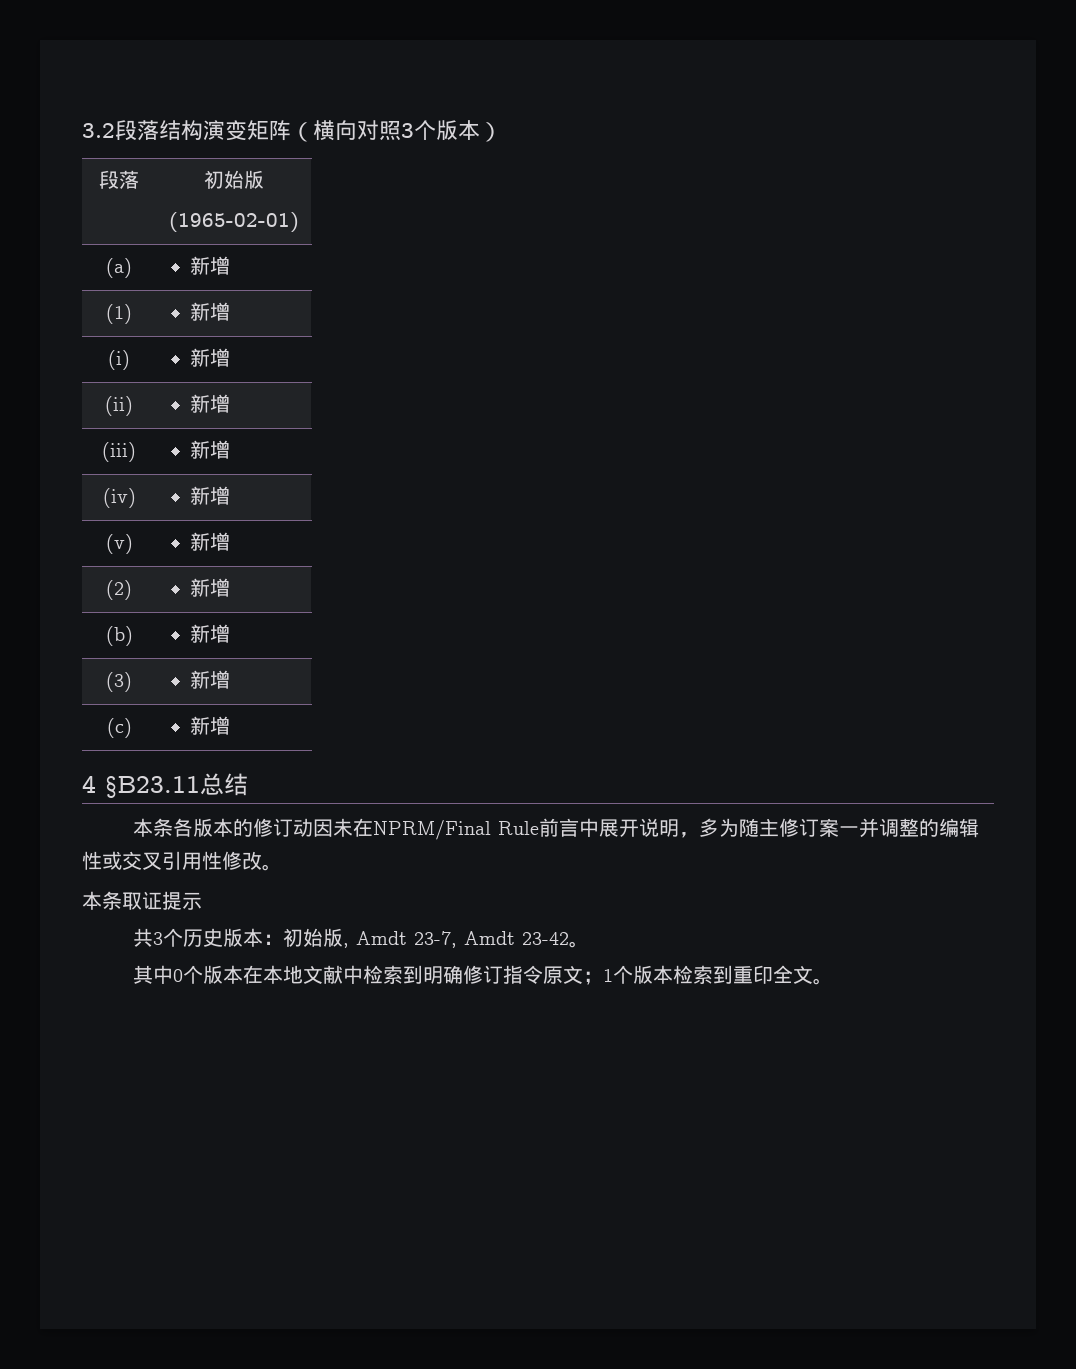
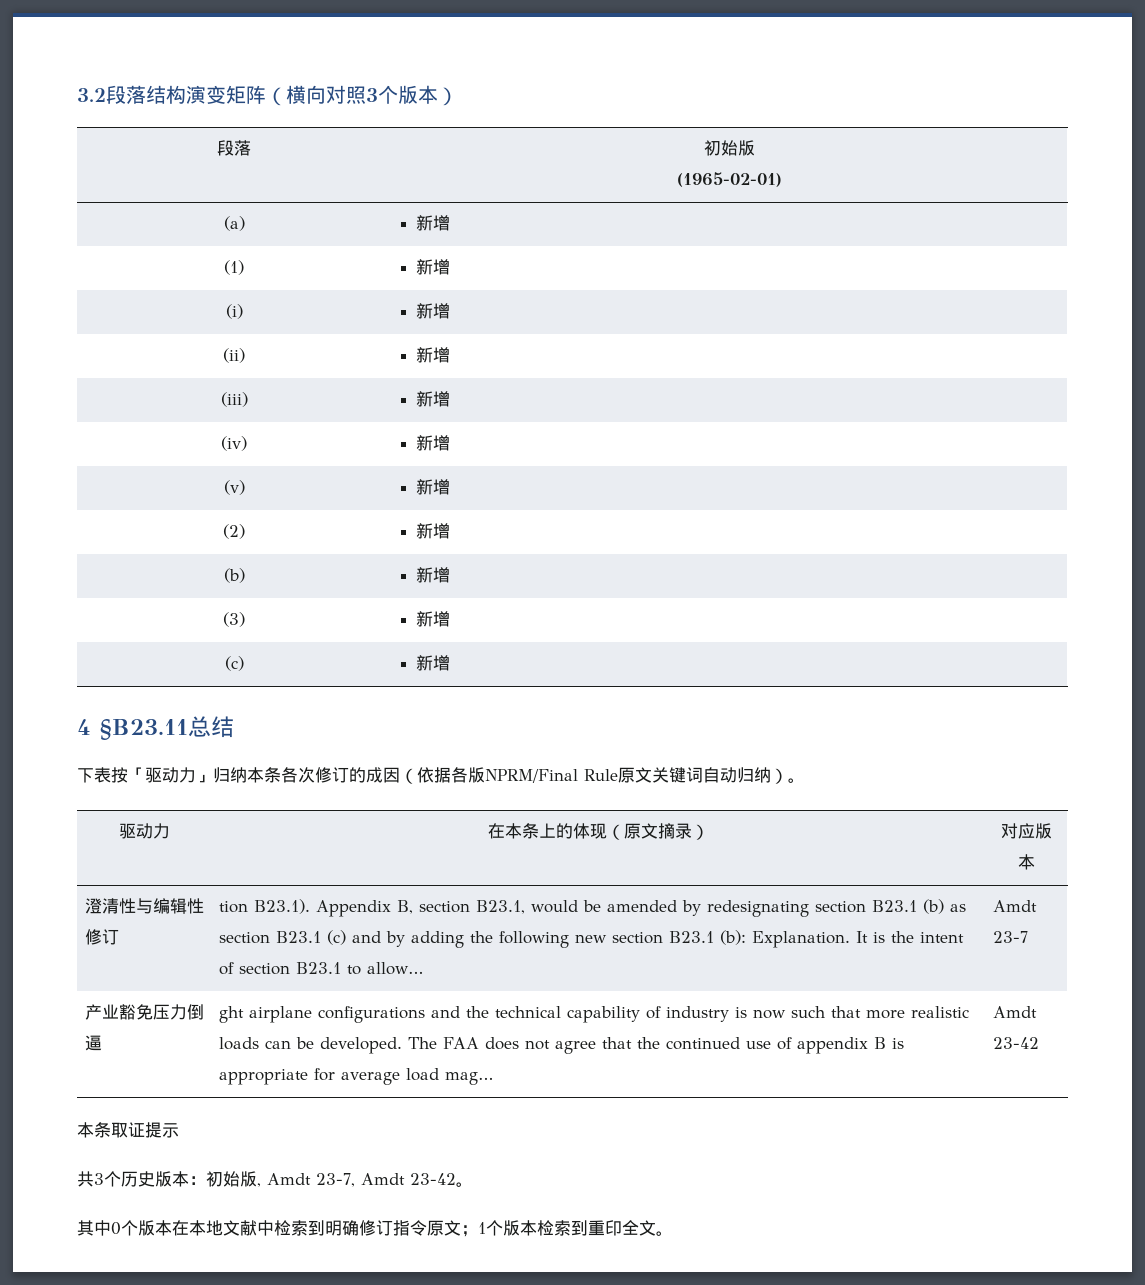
[133,818,980,840] [82,851,282,871] 本条各版本的修订动因未在NPRM/Final Rule前言中展开说明，多为随主修订案一并调整的编辑性或交叉引用性修改。 -> [77,767,805,784] [119,823,170,839] [488,823,710,840] [1001,823,1052,839] [1018,854,1035,870] [84,898,204,914] [84,929,119,945] [218,899,966,917] [218,930,964,948] [218,962,423,975] [992,900,1037,912] [992,931,1028,943] [84,1004,204,1020] [84,1035,102,1051] [218,1006,969,1023] [218,1037,905,1054] [218,1068,493,1085] [992,1006,1037,1018] [992,1037,1039,1049] 下表按「驱动力」归纳本条各次修订的成因（依据各版NPRM/Final Rule原文关键词自动归纳）。 // 驱动力 | 在本条上的体现（原文摘录） | 对应版本 // 澄清性与编辑性修订 | tion B23.1). Appendix B, section B23.1, would be amended by redesignating section B23.1 (b) as section B23.1 (c) and by adding the following new section B23.1 (b): Explanation. It is the intent of section B23.1 to allow… | Amdt 23-7 // 产业豁免压力倒逼 | ght airplane configurations and the technical capability of industry is now such that more realistic loads can be developed. The FAA does not agree that the continued use of appendix B is appropriate for average load mag… | Amdt 23-42

